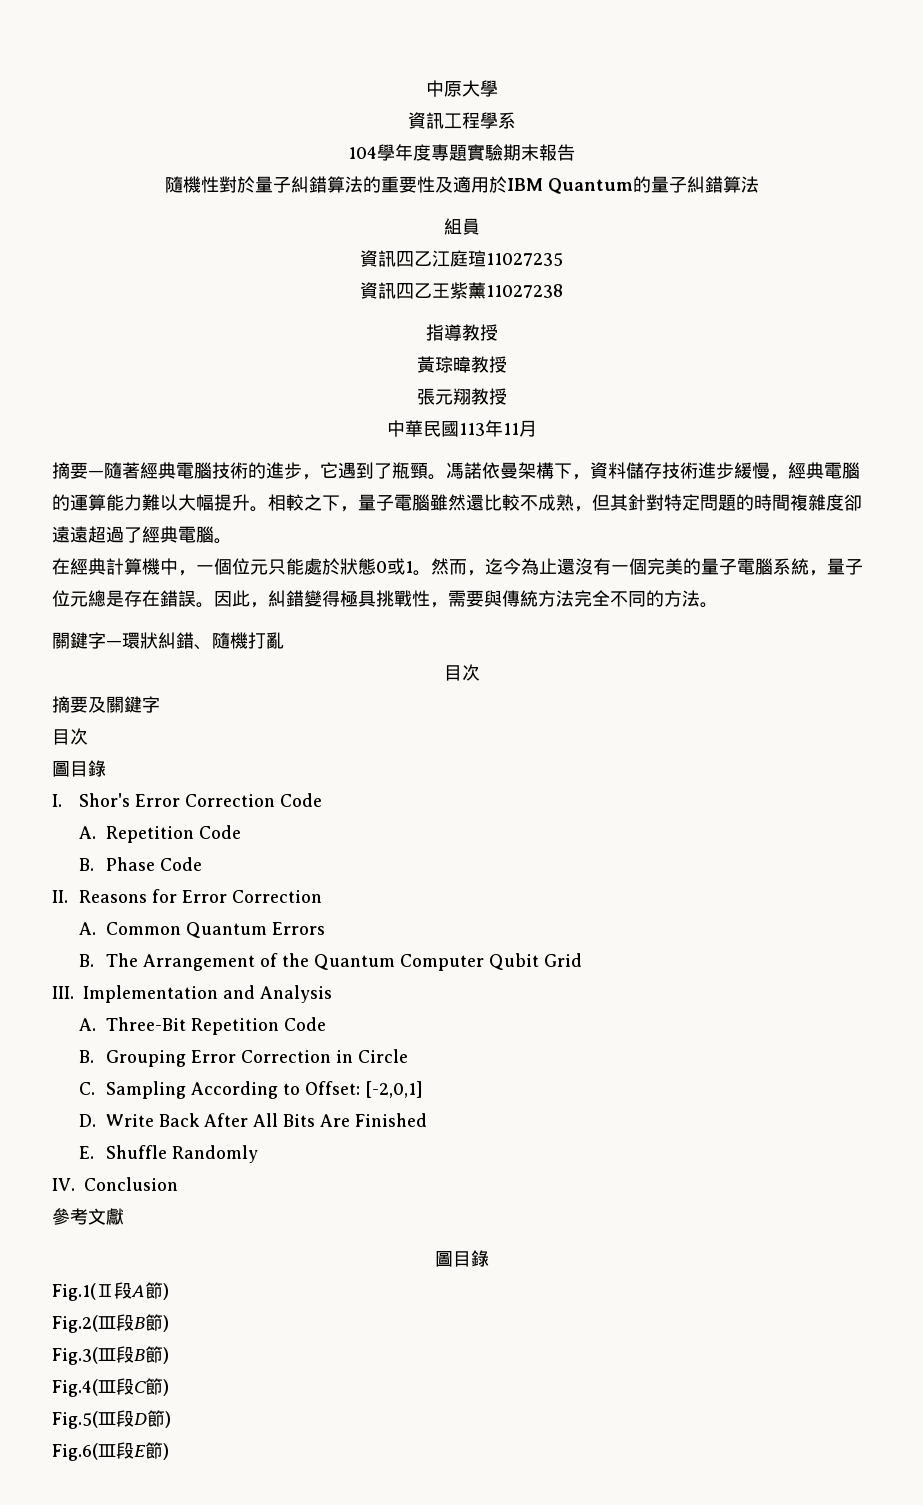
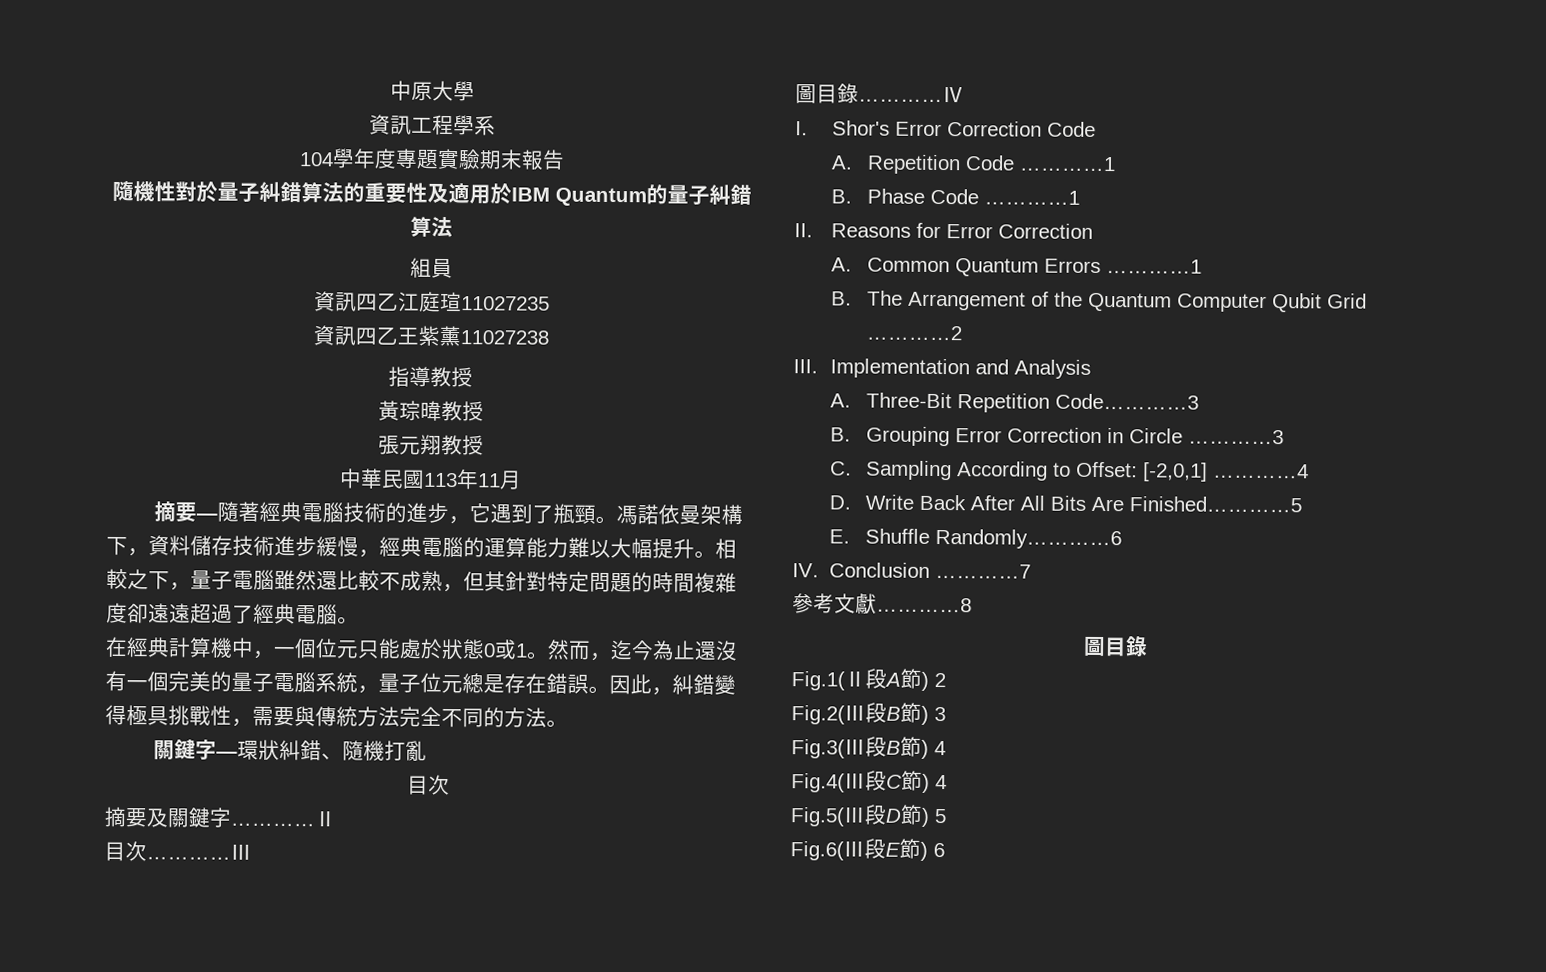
[52,728,88,745] [52,760,106,777] // 目次 // 圖目錄 -> [230,810,337,827] [104,841,252,862] [795,83,964,104] …………Ⅱ // 目次…………Ⅲ // 圖目錄…………Ⅳ
(242, 832) none -> [1019,156,1117,172] …………1
(203, 864) none -> [984,190,1081,205] …………1
(326, 928) none -> [1106,259,1203,274] …………1
(583, 960) none -> [866,325,963,341] …………2
[284,1017,327,1031] Code -> [1055,393,1200,410] Code…………3
(409, 1056) none -> [1188,429,1285,445] …………3
(424, 1089) none -> [1213,463,1310,479] …………4
[355,1113,428,1127] Finished -> [1129,496,1303,513] Finished…………5
[172,1145,259,1163] Randomly -> [935,528,1123,550] Randomly…………6
(178, 1184) none -> [934,563,1031,579] …………7
(124, 1216) none -> [876,597,972,613] …………8
(169, 1291) none -> [934,672,946,688] 2
(169, 1323) none -> [934,706,946,722] 3
(169, 1355) none -> [934,740,946,756] 4
(169, 1387) none -> [935,774,947,790] 4
(171, 1419) none -> [934,808,947,824] 5
(169, 1451) none -> [933,842,945,858] 6

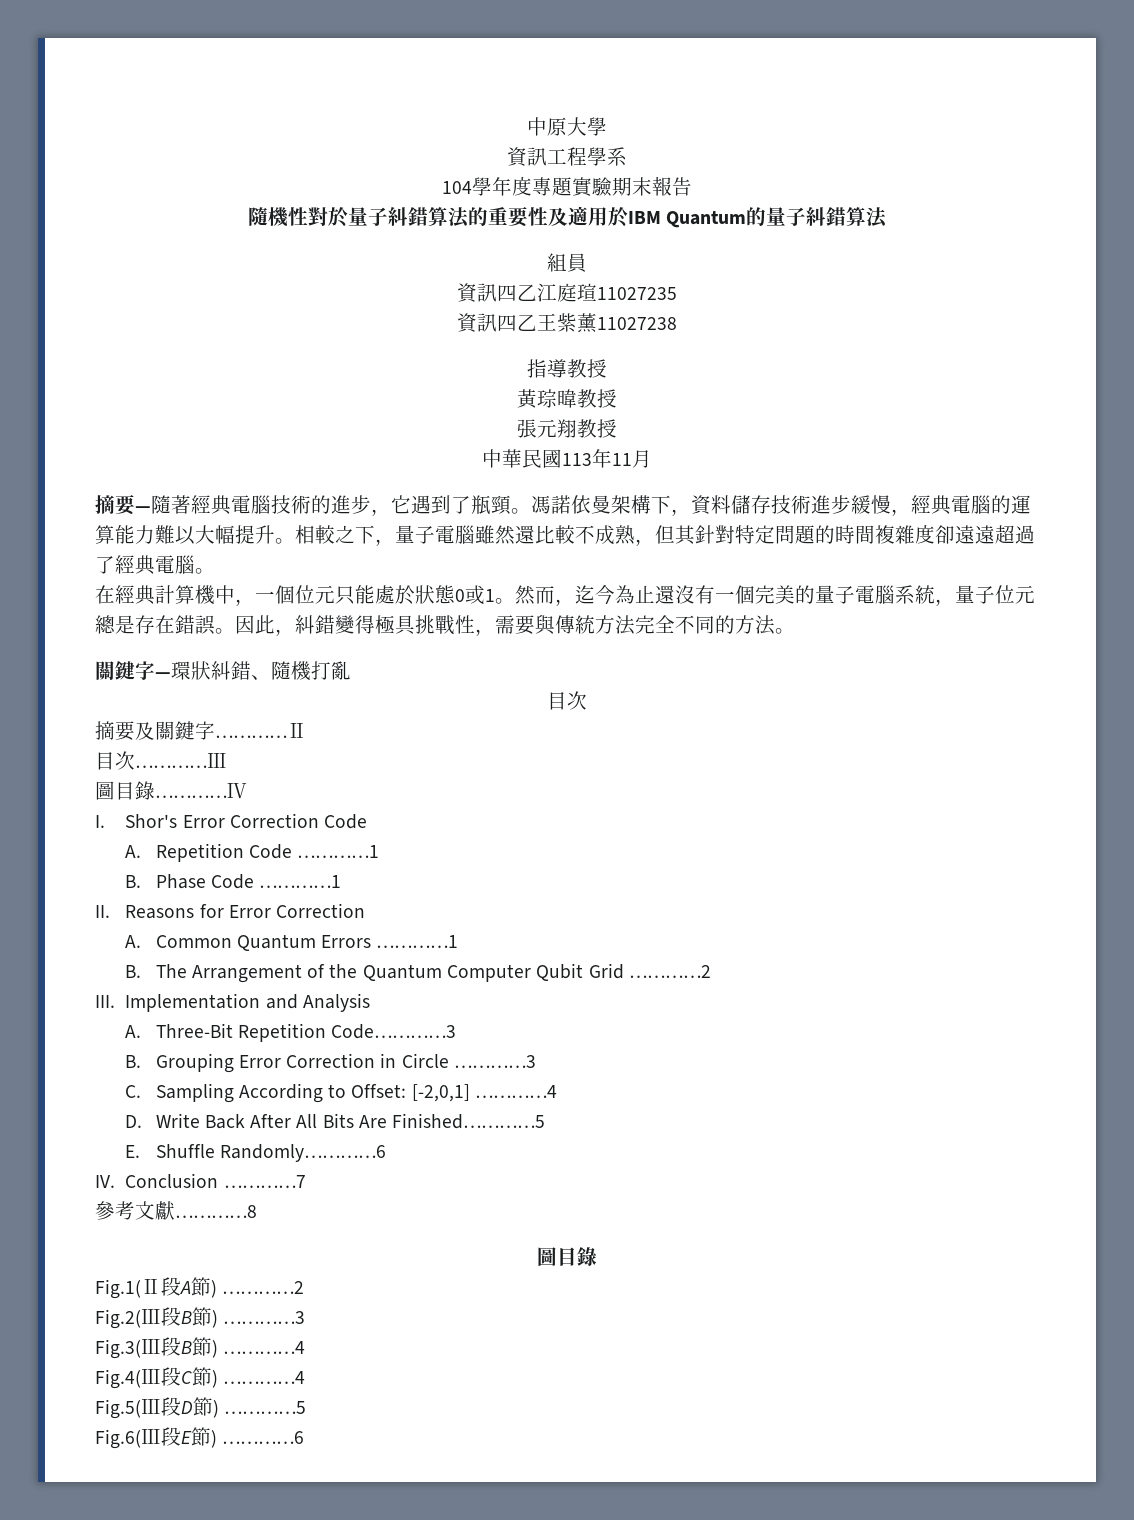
[934,672,946,688] 2 -> [222,1281,305,1294] …………2
[934,706,946,722] 3 -> [223,1311,306,1324] …………3
[934,740,946,756] 4 -> [223,1341,306,1354] …………4
[935,774,947,790] 4 -> [223,1371,306,1384] …………4
[934,808,947,824] 5 -> [224,1401,307,1414] …………5
[933,842,945,858] 6 -> [222,1431,305,1444] …………6

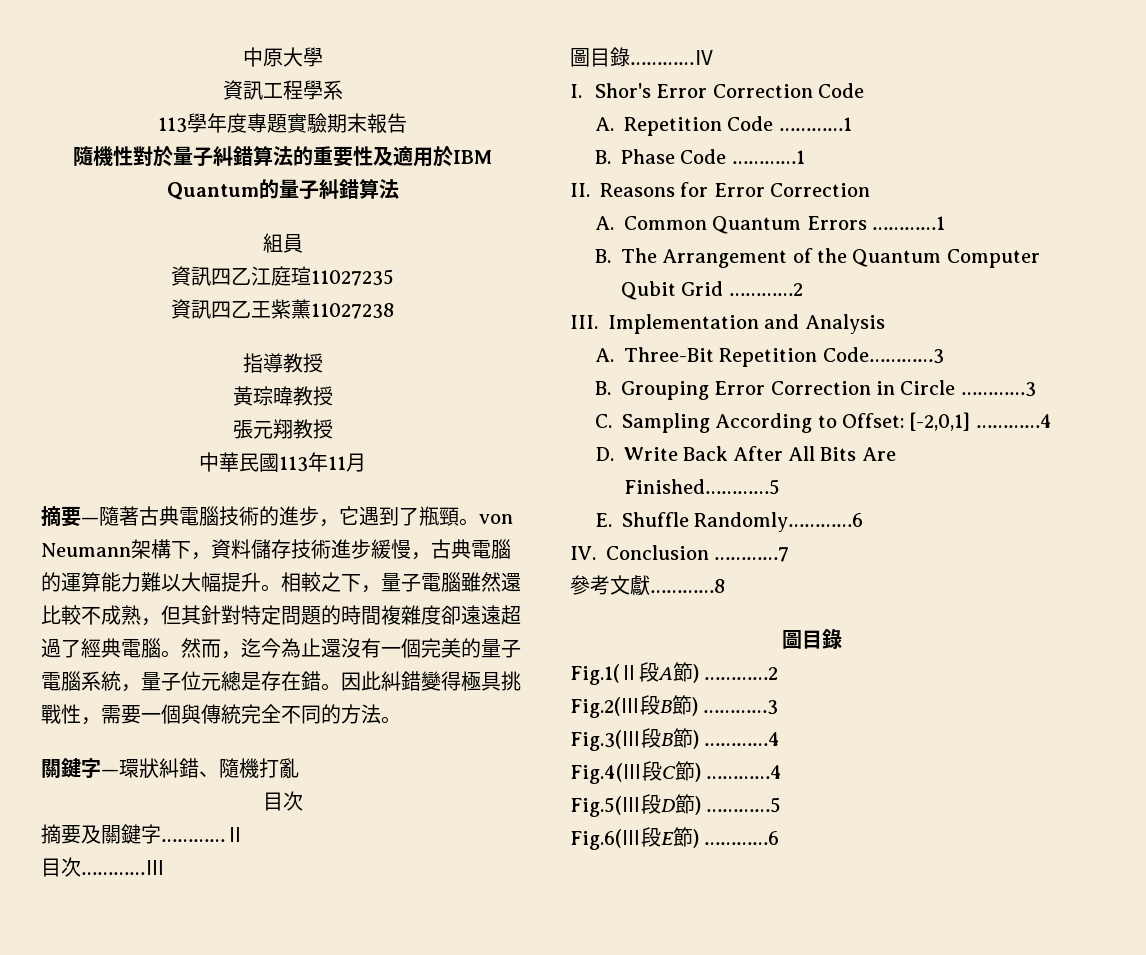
[442,181,472,194] 104 -> [158,117,187,133] 113
[191,495,211,514] 經 -> [139,506,159,526] 古
[531,495,611,514] 馮諾依曼 -> [479,514,513,524] [41,543,131,557] von Neumann
[911,495,931,514] 經 -> [431,539,451,559] 古
[95,585,515,606] // 在經典計算機中，一個位元只能處於狀態0或1。 -> (181, 654) none
[195,615,295,636] 誤。因此， -> [321,671,381,691] 。因此
[535,614,635,635] 與傳統方法 -> [141,704,241,724] 一個與傳統

